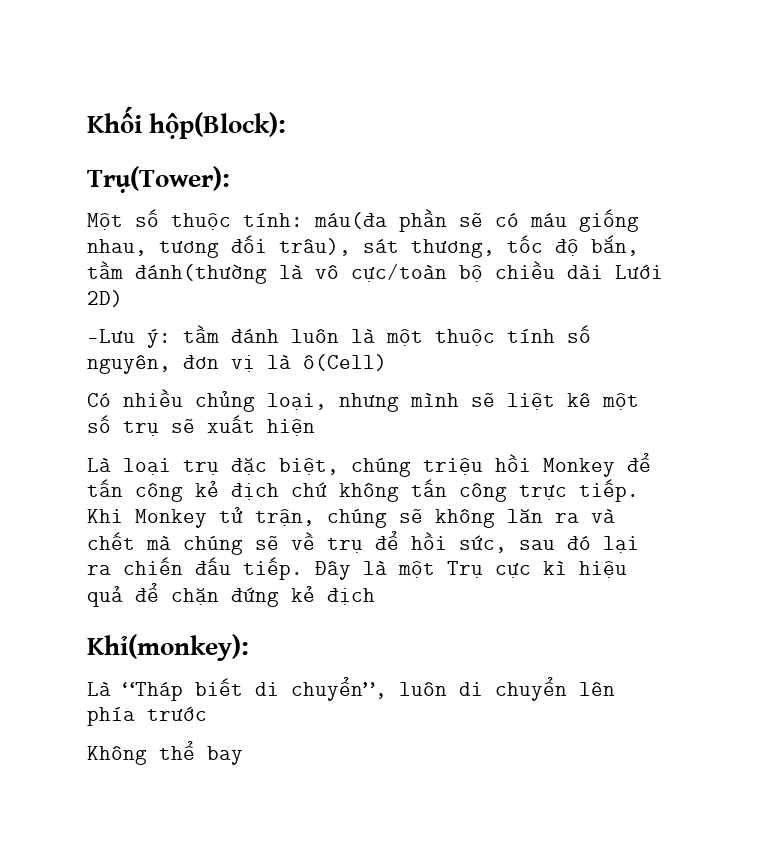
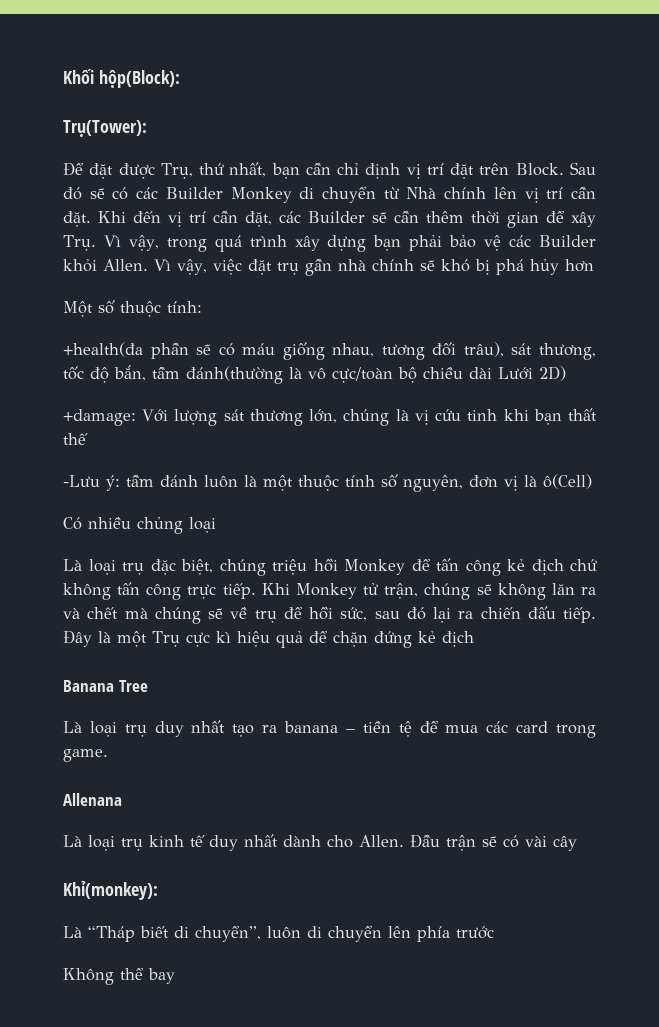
(230, 179) none -> [63,162,597,179] [63,186,596,203] [63,210,596,228] [63,235,596,252] [63,258,594,276] // Để đặt được Trụ, thứ nhất, bạn cần chỉ định vị trí đặt trên Block. Sau đó sẽ có các Builder Monkey di chuyển từ Nhà chính lên vị trí cần đặt. Khi đến vị trí cần đặt, các Builder sẽ cần thêm thời gian để xây Trụ. Vì vậy, trong quá trình xây dựng bạn phải bảo vệ các Builder khỏi Allen. Vì vậy, việc đặt trụ gần nhà chính sẽ khó bị phá hủy hơn
[314,212,387,229] máu(đa -> [63,342,143,357] // +health(đa
(123, 298) none -> [63,408,597,426] [63,433,88,445] // +damage: Với lượng sát thương lớn, chúng là vị cứu tinh khi bạn thất thế
[267,392,639,412] [87,415,315,436] loại, nhưng mình sẽ liệt kê một số trụ sẽ xuất hiện -> [189,517,216,533] loại
(375, 596) none -> [63,680,148,692] [63,720,597,738] [63,749,108,762] [63,793,122,806] [63,834,577,851] // Banana Tree // Là loại trụ duy nhất tạo ra banana – tiền tệ để mua các card trong game. // Allenana // Là loại trụ kinh tế duy nhất dành cho Allen. Đầu trận sẽ có vài cây

